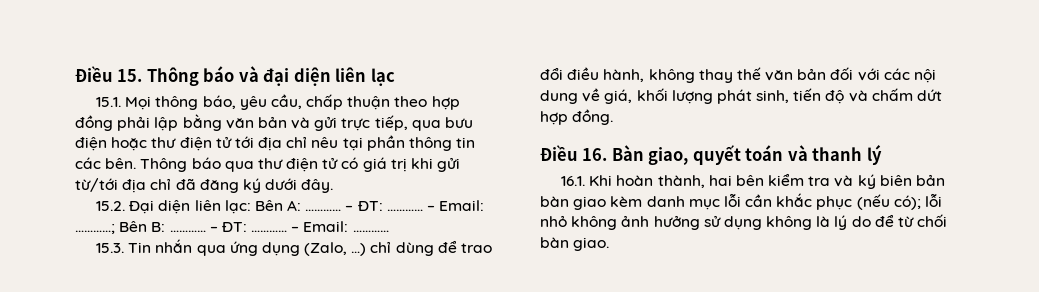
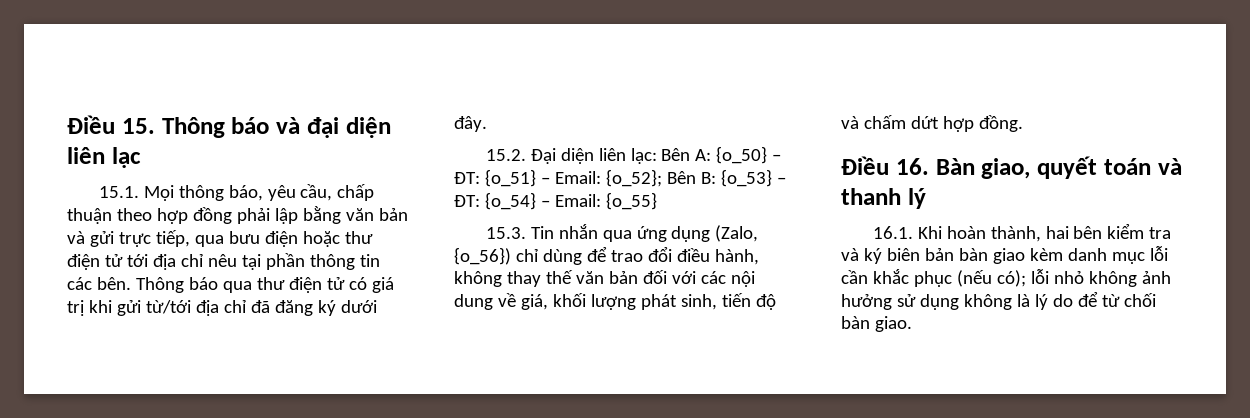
[305,200,485,211] [75,224,115,234] ………… – ĐT: ………… – Email: …………; -> [716,146,782,164] [454,169,662,187] {o_50} – ĐT: {o_51} – Email: {o_52};
[169,221,389,232] ………… – ĐT: ………… – Email: ………… -> [720,169,786,187] [454,192,657,210] {o_53} – ĐT: {o_54} – Email: {o_55}
[351,243,367,256] …) -> [454,247,511,265] {o_56})

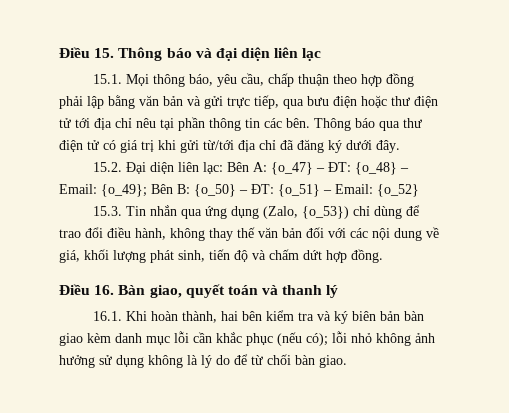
(712, 155) none -> [271,162,410,175] [59,184,190,197] {o_47} – ĐT: {o_48} – Email: {o_49}; Bên B:
[605,169,786,187] [454,192,657,210] {o_52}; Bên B: {o_53} – ĐT: {o_54} – Email: {o_55} -> [377,184,419,197] {o_52}
[454,247,511,265] {o_56}) -> [302,206,350,219] {o_53})

